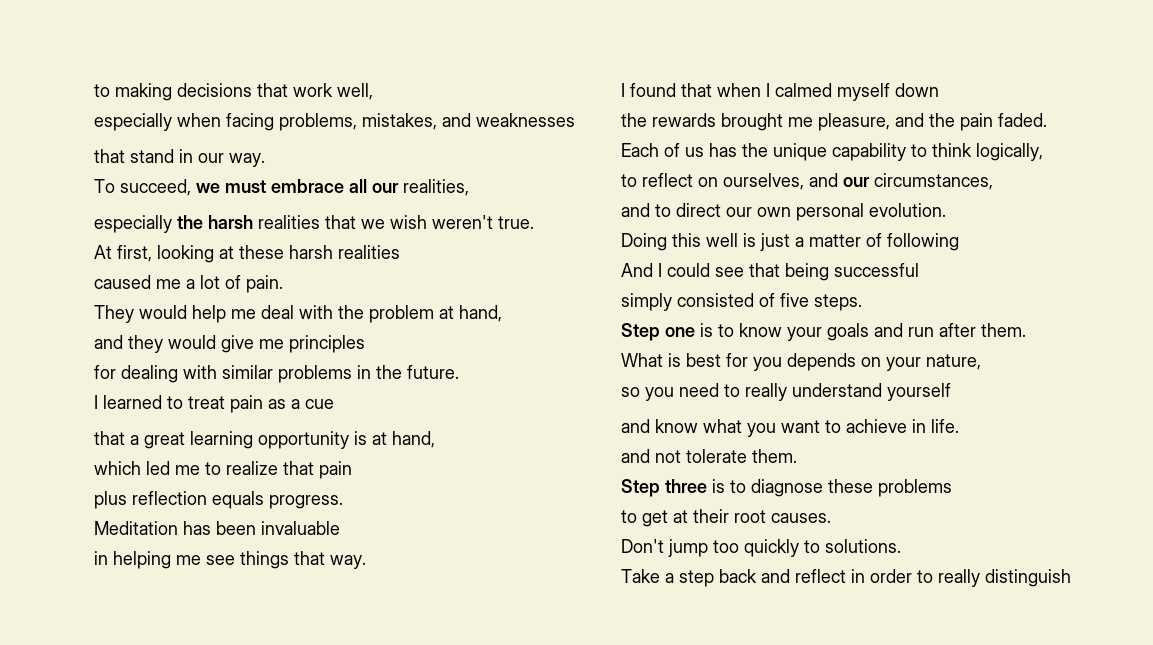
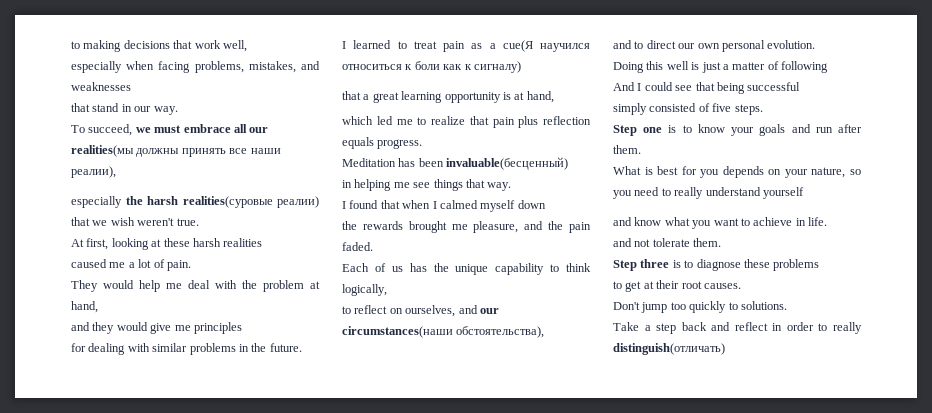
[403,179,469,196] realities, -> [71,145,281,157] [71,166,116,178] realities(мы должны принять все наши реалии),
[258,215,320,229] realities -> [182,196,319,208] realities(суровые реалии)
[305,399,334,409] cue -> [502,40,590,52] [342,61,521,73] cue(Я научился относиться к боли как к сигналу)
(352, 470) // -> (515, 122) none
[261,521,340,535] invaluable -> [446,157,569,170] invaluable(бесценный)
[874,173,993,190] circumstances, -> [342,326,545,338] circumstances(наши обстоятельства),
(981, 362) // -> (846, 172) none
[985,569,1071,587] distinguish -> [613,343,725,355] distinguish(отличать)

